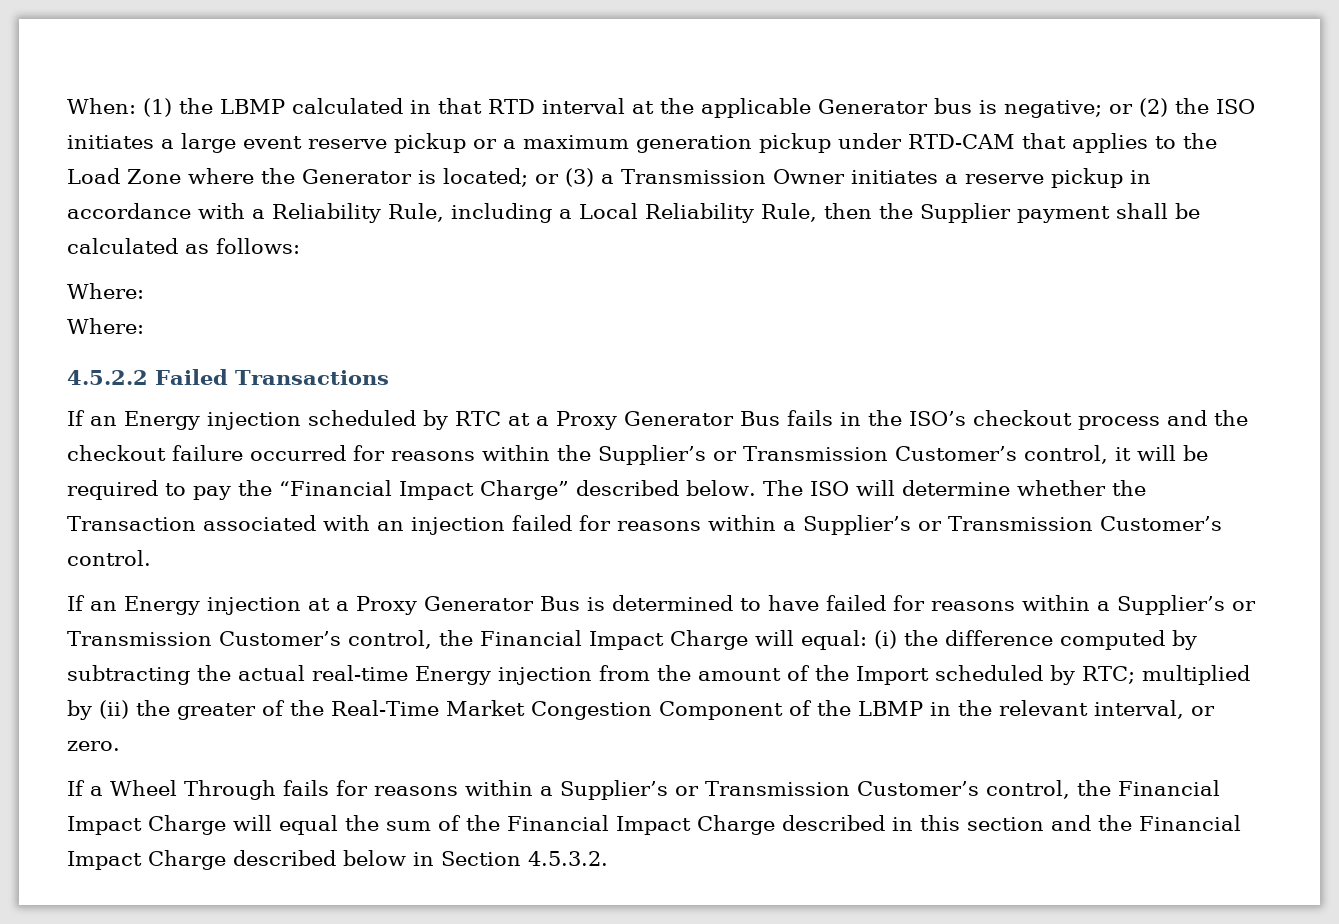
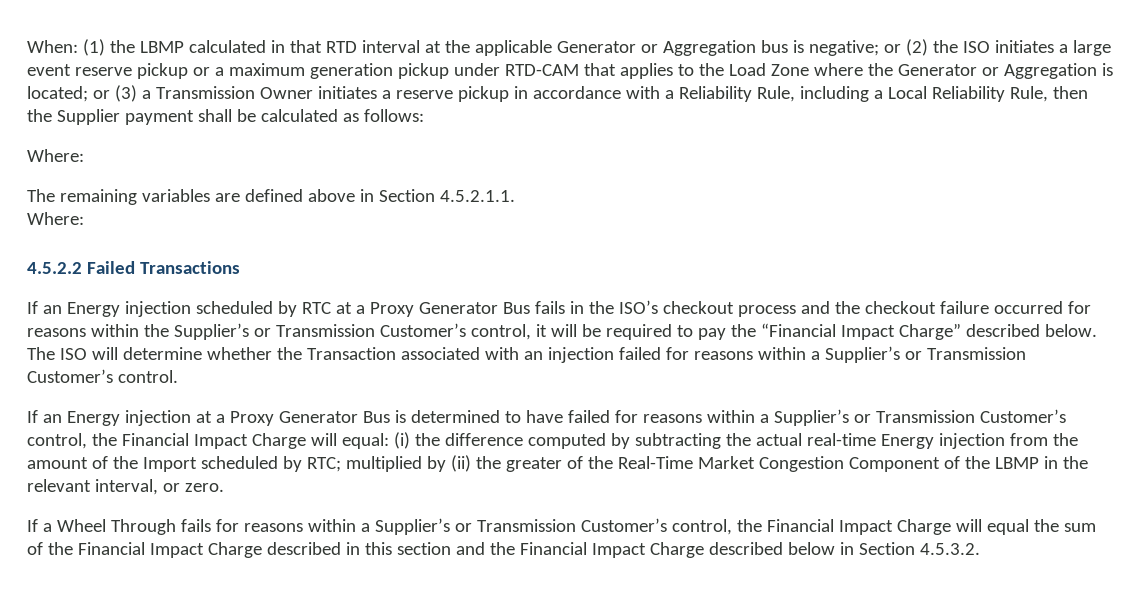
(928, 106) none -> [640,40,756,56] or Aggregation
(412, 176) none -> [981,63,1097,79] or Aggregation
(144, 291) none -> [27,189,515,205] // The remaining variables are defined above in Section 4.5.2.1.1.

